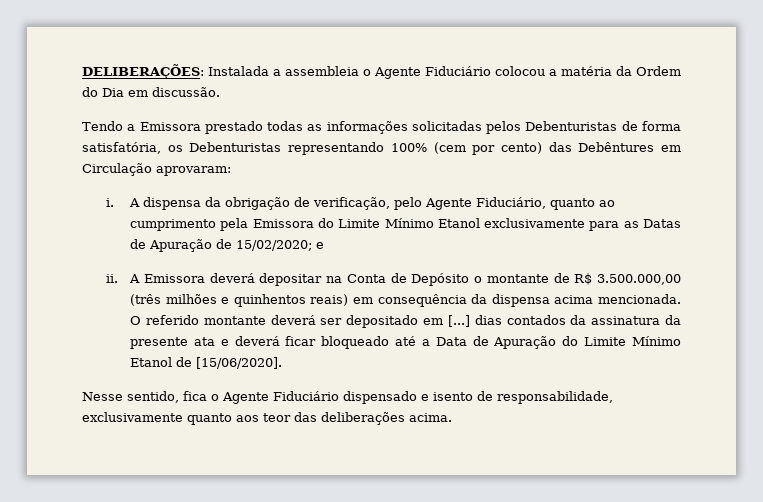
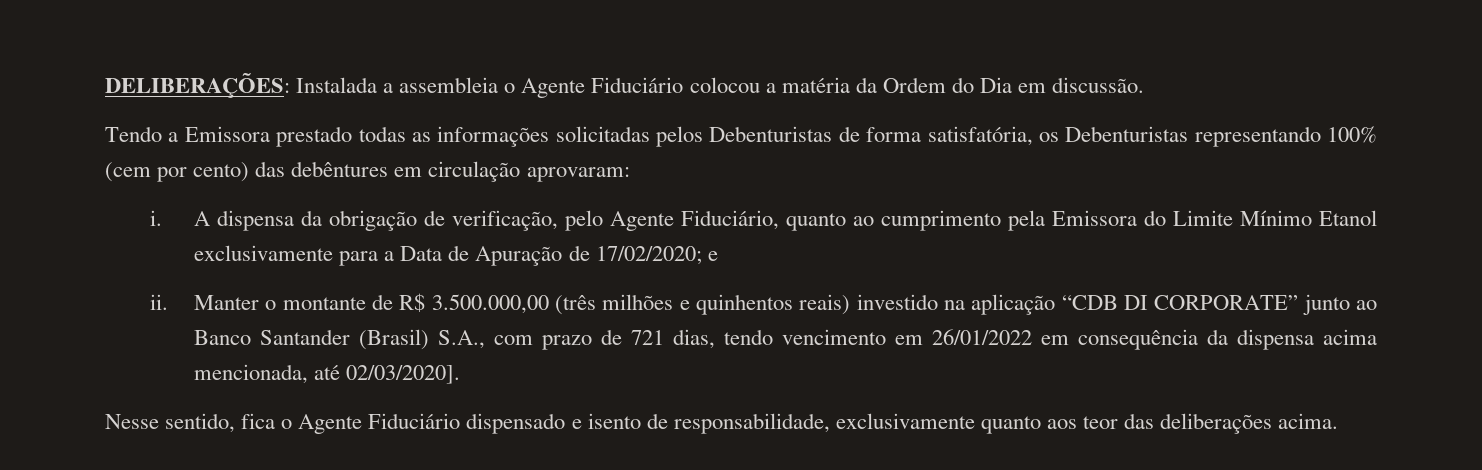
[578,142,681,152] [82,163,152,176] Debêntures em Circulação -> [291,161,521,182] debêntures em circulação
[623,219,682,228] as Datas -> [384,246,443,261] a Data
[235,240,312,251] 15/02/2020; -> [595,246,702,265] 17/02/2020;
[128,273,470,286] A Emissora deverá depositar na Conta de Depósito -> [194,295,260,310] Manter
(349, 300) none -> [856,294,1377,315] [194,329,1033,350] investido na aplicação “CDB DI CORPORATE” junto ao Banco Santander (Brasil) S.A., com prazo de 721 dias, tendo vencimento em 26/01/2022
[598,294,682,304] [129,315,681,328] [129,336,681,349] [129,357,282,369] mencionada. O referido montante deverá ser depositado em [...] dias contados da assinatura da presente ata e deverá ficar bloqueado até a Data de Apuração do Limite Mínimo Etanol de [15/06/2020]. -> [194,364,461,384] mencionada, até 02/03/2020].

